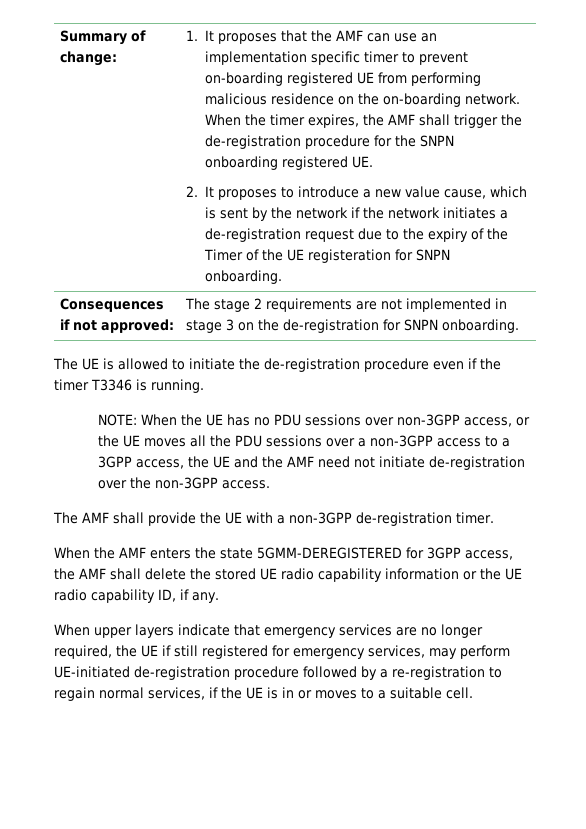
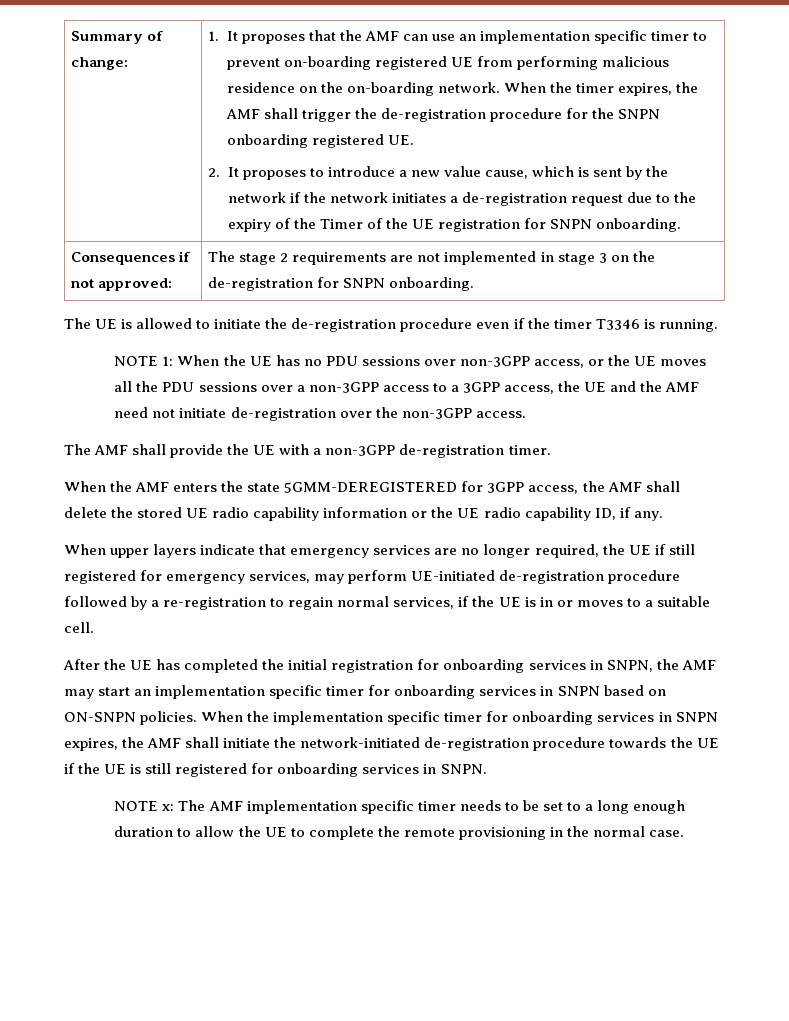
[307,249,391,263] registeration -> [438,219,521,232] registration
[97,414,137,426] NOTE: -> [114,356,174,366] NOTE 1:
(473, 693) none -> [63,659,716,673] [64,685,666,699] [64,711,718,725] [64,737,719,751] [64,763,487,777] [114,800,686,814] [114,826,685,840] // After the UE has completed the initial registration for onboarding services in SNPN, the AMF may start an implementation specific timer for onboarding services in SNPN based on ON-SNPN policies. When the implementation specific timer for onboarding services in SNPN expires, the AMF shall initiate the network-initiated de-registration procedure towards the UE if the UE is still registered for onboarding services in SNPN. // NOTE x: The AMF implementation specific timer needs to be set to a long enough duration to allow the UE to complete the remote provisioning in the normal case.

